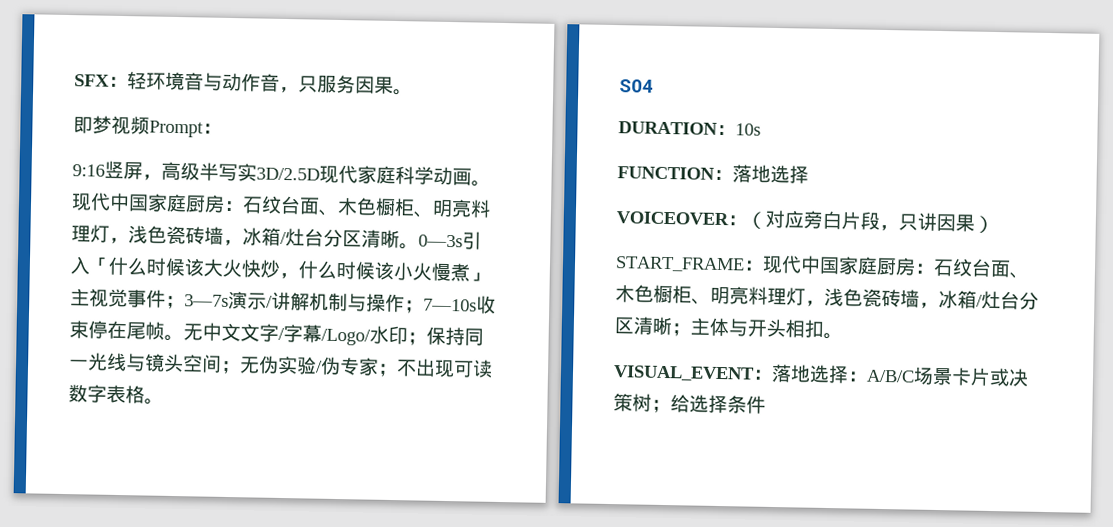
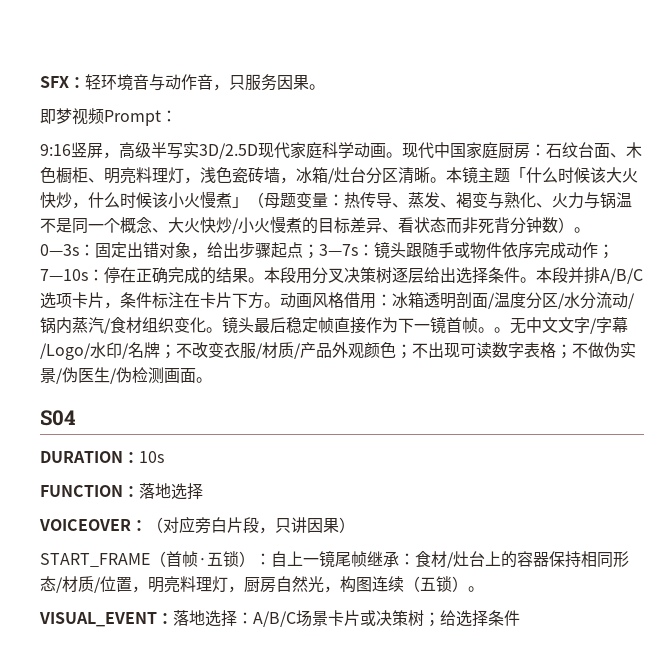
[418,231,482,250] [70,256,91,275] 0—3s引入 -> [446,166,510,184] 本镜主题
[70,288,496,314] [69,320,165,340] 主视觉事件；3—7s演示/讲解机制与操作；7—10s收束停在尾帧 -> [248,192,632,209] [40,216,590,234] [40,241,614,259] [40,267,643,284] [40,292,635,309] [40,316,494,334] （母题变量：热传导、蒸发、褐变与熟化、火力与锅温不是同一个概念、大火快炒/小火慢煮的目标差异、看状态而非死背分钟数）。0—3s：固定出错对象，给出步骤起点；3—7s：镜头跟随手或物件依序完成动作；7—10s：停在正确完成的结果。本段用分叉决策树逐层给出选择条件。本段并排A/B/C选项卡片，条件标注在卡片下方。动画风格借用：冰箱透明剖面/温度分区/水分流动/锅内蒸汽/食材组织变化。镜头最后稳定帧直接作为下一镜首帧。
[407,326,484,346] [69,352,379,376] ；保持同一光线与镜头空间；无伪实验/伪专家 -> [122,342,396,359] /名牌；不改变衣服/材质/产品外观颜色
(145, 394) none -> [556,342,636,359] [40,367,196,384] ；不做伪实景/伪医生/伪检测画面
[743,255,1029,279] [615,284,1039,310] [614,316,825,338] ：现代中国家庭厨房：石纹台面、木色橱柜、明亮料理灯，浅色瓷砖墙，冰箱/灶台分区清晰；主体与开头相扣 -> [150,550,629,568] [40,576,468,593] （首帧·五锁）：自上一镜尾帧继承：食材/灶台上的容器保持相同形态/材质/位置，明亮料理灯，厨房自然光，构图连续（五锁）

